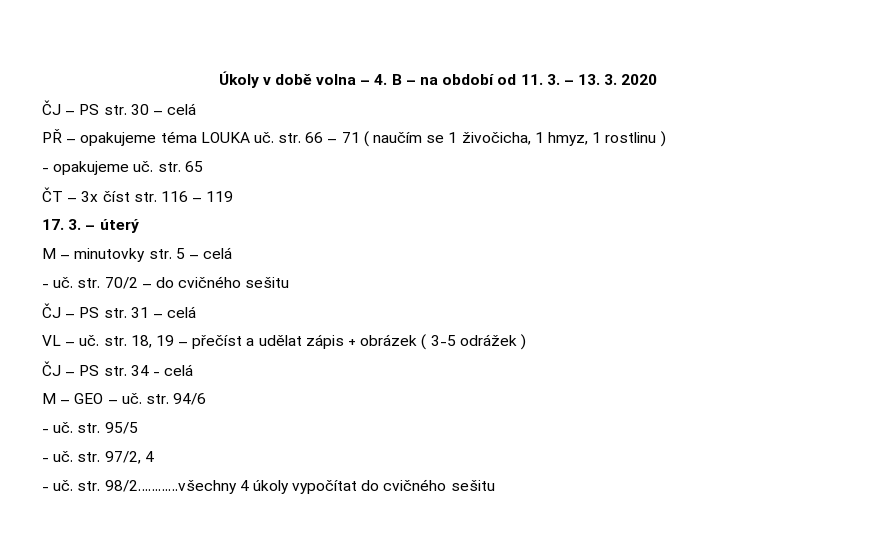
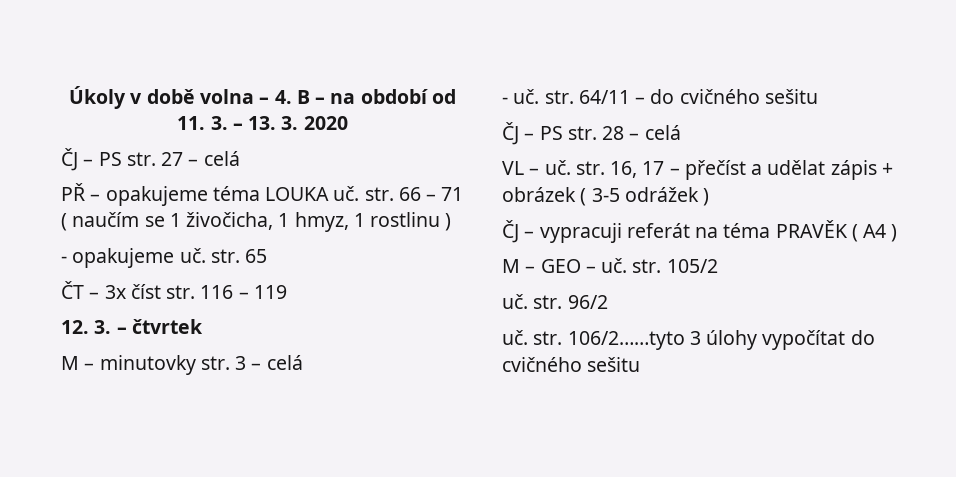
[130,104,149,115] 30 -> [161,152,184,166] 27
[42,219,139,233] 17. 3. – úterý -> [61,319,203,334] 12. 3. – čtvrtek
[175,248,185,259] 5 -> [235,356,247,370] 3
[104,277,138,289] 70/2 -> [578,90,630,104] 64/11
[130,307,149,318] 31 -> [602,126,625,140] 28
[130,335,174,348] 18, 19 -> [610,161,665,178] 16, 17
[79,364,194,376] PS str. 34 - celá -> [539,220,898,243] vypracuji referát na téma PRAVĚK ( A4 )
[173,393,207,405] [42,422,138,434] [42,451,154,464] [42,480,289,494] 94/6 // - uč. str. 95/5 // - uč. str. 97/2, 4 // - uč. str. 98/2…………všechny 4 úkoly -> [666,259,718,273] [502,294,608,309] [502,330,758,350] 105/2 // uč. str. 96/2 // uč. str. 106/2……tyto 3 úlohy

